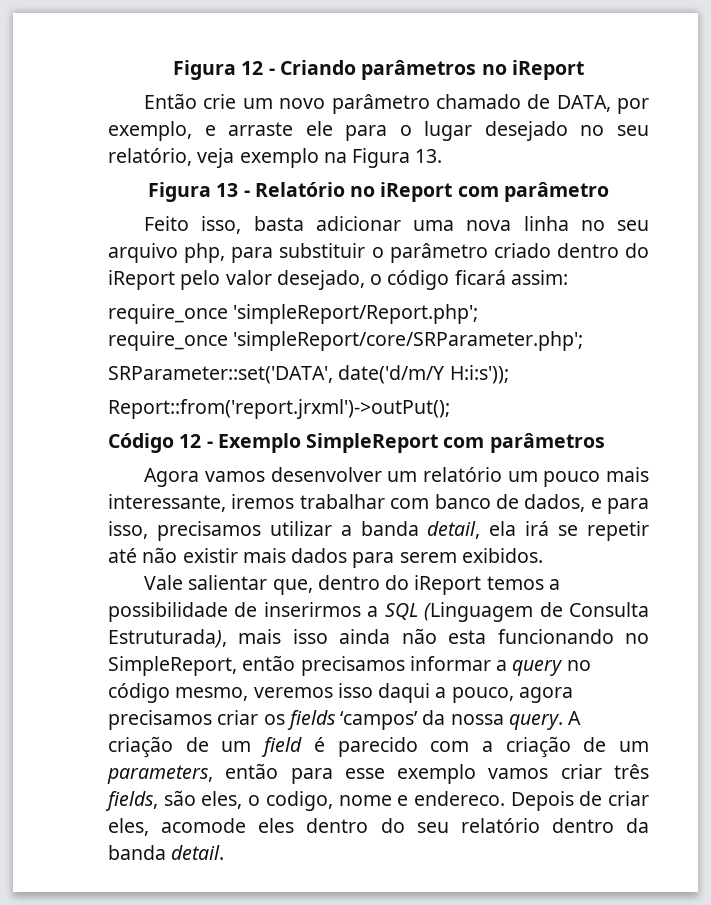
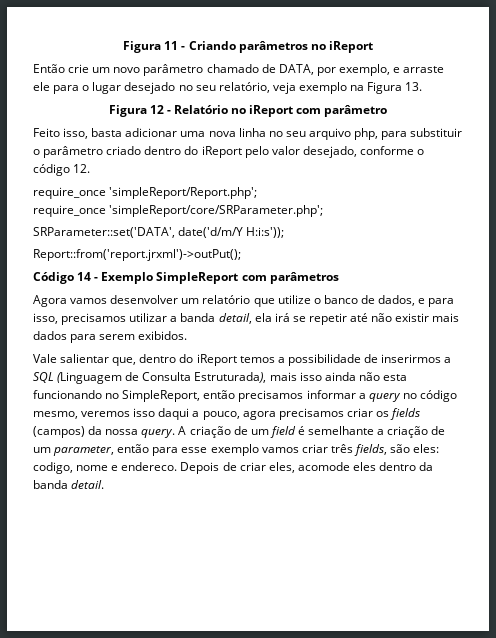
[173,60,264,80] Figura 12 -> [123,41,179,53] Figura 11
[216,183,239,197] 13 -> [149,105,164,114] 12
(365, 280) none -> [359,146,414,155] conforme
[454,270,568,285] ficará assim: -> [73,164,91,173] 12.
[179,434,202,448] 12 -> [77,272,92,281] 14
[507,467,649,487] [108,494,430,512] um pouco mais interessante, iremos trabalhar com -> [253,295,321,307] que utilize o
[340,711,419,730] ‘campos’ -> [33,426,85,438] (campos)
[337,737,470,757] parecido com -> [308,426,375,435] semelhante
[107,765,213,784] parameters, -> [53,446,115,456] parameter,
[201,791,261,809] eles, o -> [413,444,440,453] eles:
[380,818,614,833] do seu relatório dentro -> (417, 466) none

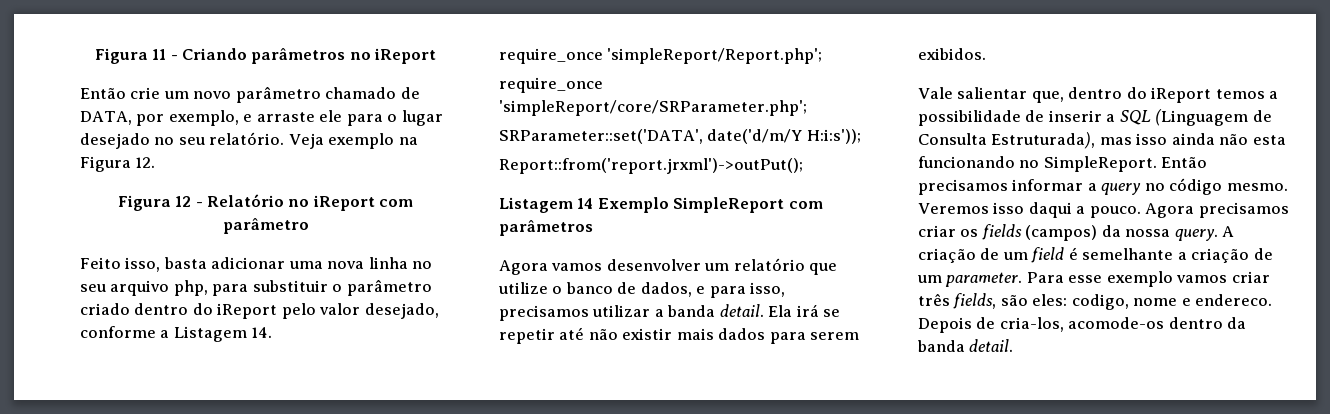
[218,82,296,94] relatório, veja -> [209,132,324,149] relatório. Veja
[405,82,423,91] 13. -> [135,157,156,168] 12.
[417,149,425,155] [33,164,91,176] o código 12. -> [160,326,273,342] a Listagem 14.
[33,272,99,284] Código 14 - -> [499,197,594,213] Listagem 14
[218,313,272,324] detail, ela -> [719,304,793,317] detail. Ela
[381,354,442,363] inserirmos -> [1048,110,1102,122] inserir
[269,372,297,381] mais -> [1099,137,1132,145] mas
[122,390,236,402] SimpleReport, então -> [1043,156,1208,172] SimpleReport. Então
[33,411,131,419] mesmo, veremos -> [1226,183,1288,191] [918,203,989,214] mesmo. Veremos
[202,411,276,420] pouco, agora -> [1089,203,1195,218] pouco. Agora
[53,444,179,456] parameter, então para -> [945,272,1064,287] parameter. Para
[239,462,376,473] criar eles, acomode eles -> [999,317,1165,332] cria-los, acomode-os

